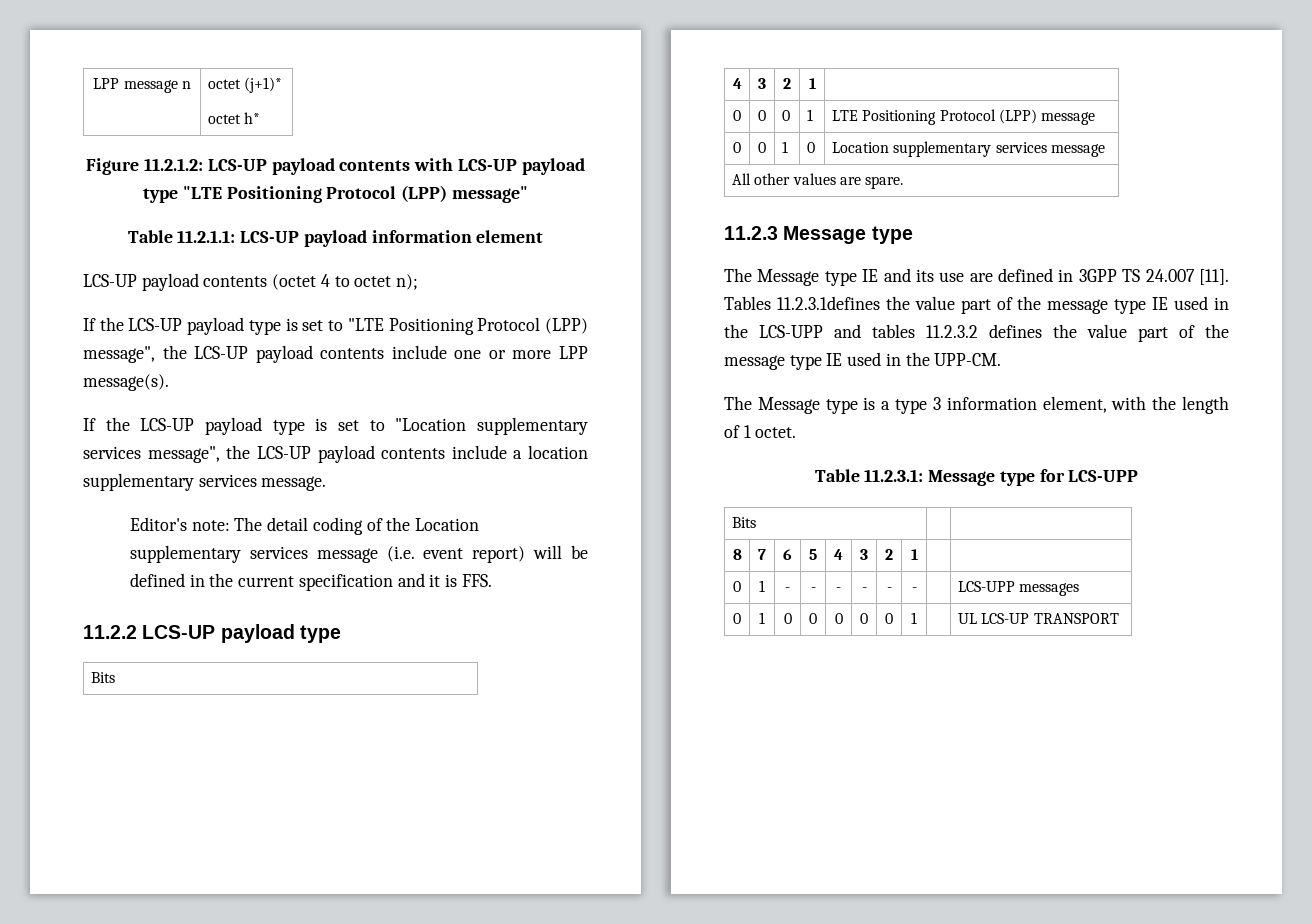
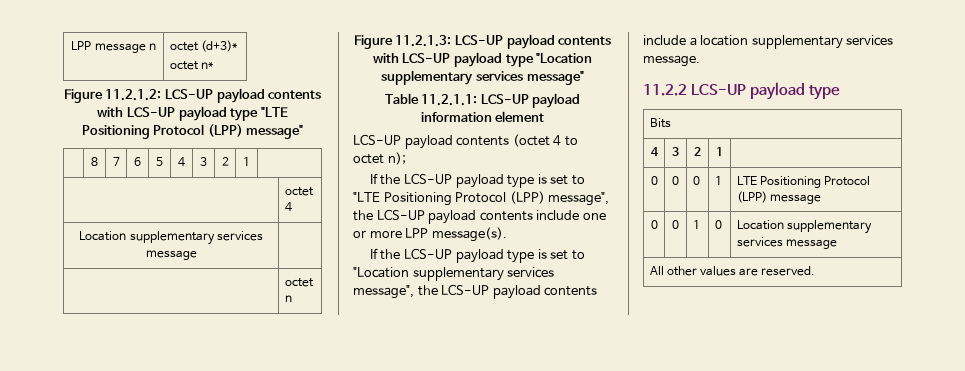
[244,77,283,93] [207,112,261,124] (j+1)* // octet h* -> [200,40,237,52] [169,61,213,70] (d+3)* // octet n*
(528, 194) none -> [91,157,98,166] [112,157,120,166] [134,157,141,166] [156,157,163,166] [178,157,185,167] [200,157,207,166] [221,157,229,166] [243,157,250,166] [284,187,314,196] [284,202,292,212] [79,231,263,245] [145,250,197,260] [284,278,314,287] [284,295,292,302] [353,34,612,49] [372,52,593,67] [381,70,584,85] // | 8 | 7 | 6 | 5 | 4 | 3 | 2 | 1 | // | octet 4 // Location supplementary services message | // | octet n // Figure 11.2.1.3: LCS-UP payload contents with LCS-UP payload type "Location supplementary services message"
[130,517,480,535] [130,545,588,563] [130,573,492,591] // Editor's note: The detail coding of the Location supplementary services message (i.e. event report) will be defined in the current specification and it is FFS. -> (700, 61) none
[865,176,904,189] [724,226,913,244] [724,268,1229,286] [724,296,1230,314] [724,324,1229,342] [724,352,1002,370] [724,396,1229,414] [724,425,797,438] [814,469,1139,486] [731,517,756,528] [732,549,742,560] [758,549,766,560] [783,549,792,560] [809,549,817,560] [834,549,843,560] [860,549,868,560] [885,549,893,560] [910,549,918,560] [733,581,741,592] [759,580,765,592] [785,587,790,592] [810,587,816,592] [836,587,841,592] [861,587,867,592] [886,587,892,592] [911,587,917,592] [957,581,1080,596] [733,613,741,624] [759,612,765,624] [783,613,792,624] [809,613,817,624] [834,613,843,624] [860,613,868,624] [885,613,893,624] [911,612,917,624] [957,613,1119,624] spare. // 11.2.3 Message type // The Message type IE and its use are defined in 3GPP TS 24.007 [11]. Tables 11.2.3.1defines the value part of the message type IE used in the LCS-UPP and tables 11.2.3.2 defines the value part of the message type IE used in the UPP-CM. // The Message type is a type 3 information element, with the length of 1 octet. // Table 11.2.3.1: Message type for LCS-UPP // Bits | | // 8 | 7 | 6 | 5 | 4 | 3 | 2 | 1 | | // 0 | 1 | - | - | - | - | - | - | | LCS-UPP messages // 0 | 1 | 0 | 0 | 0 | 0 | 0 | 1 | | UL LCS-UP TRANSPORT -> [761,266,816,276] reserved.

